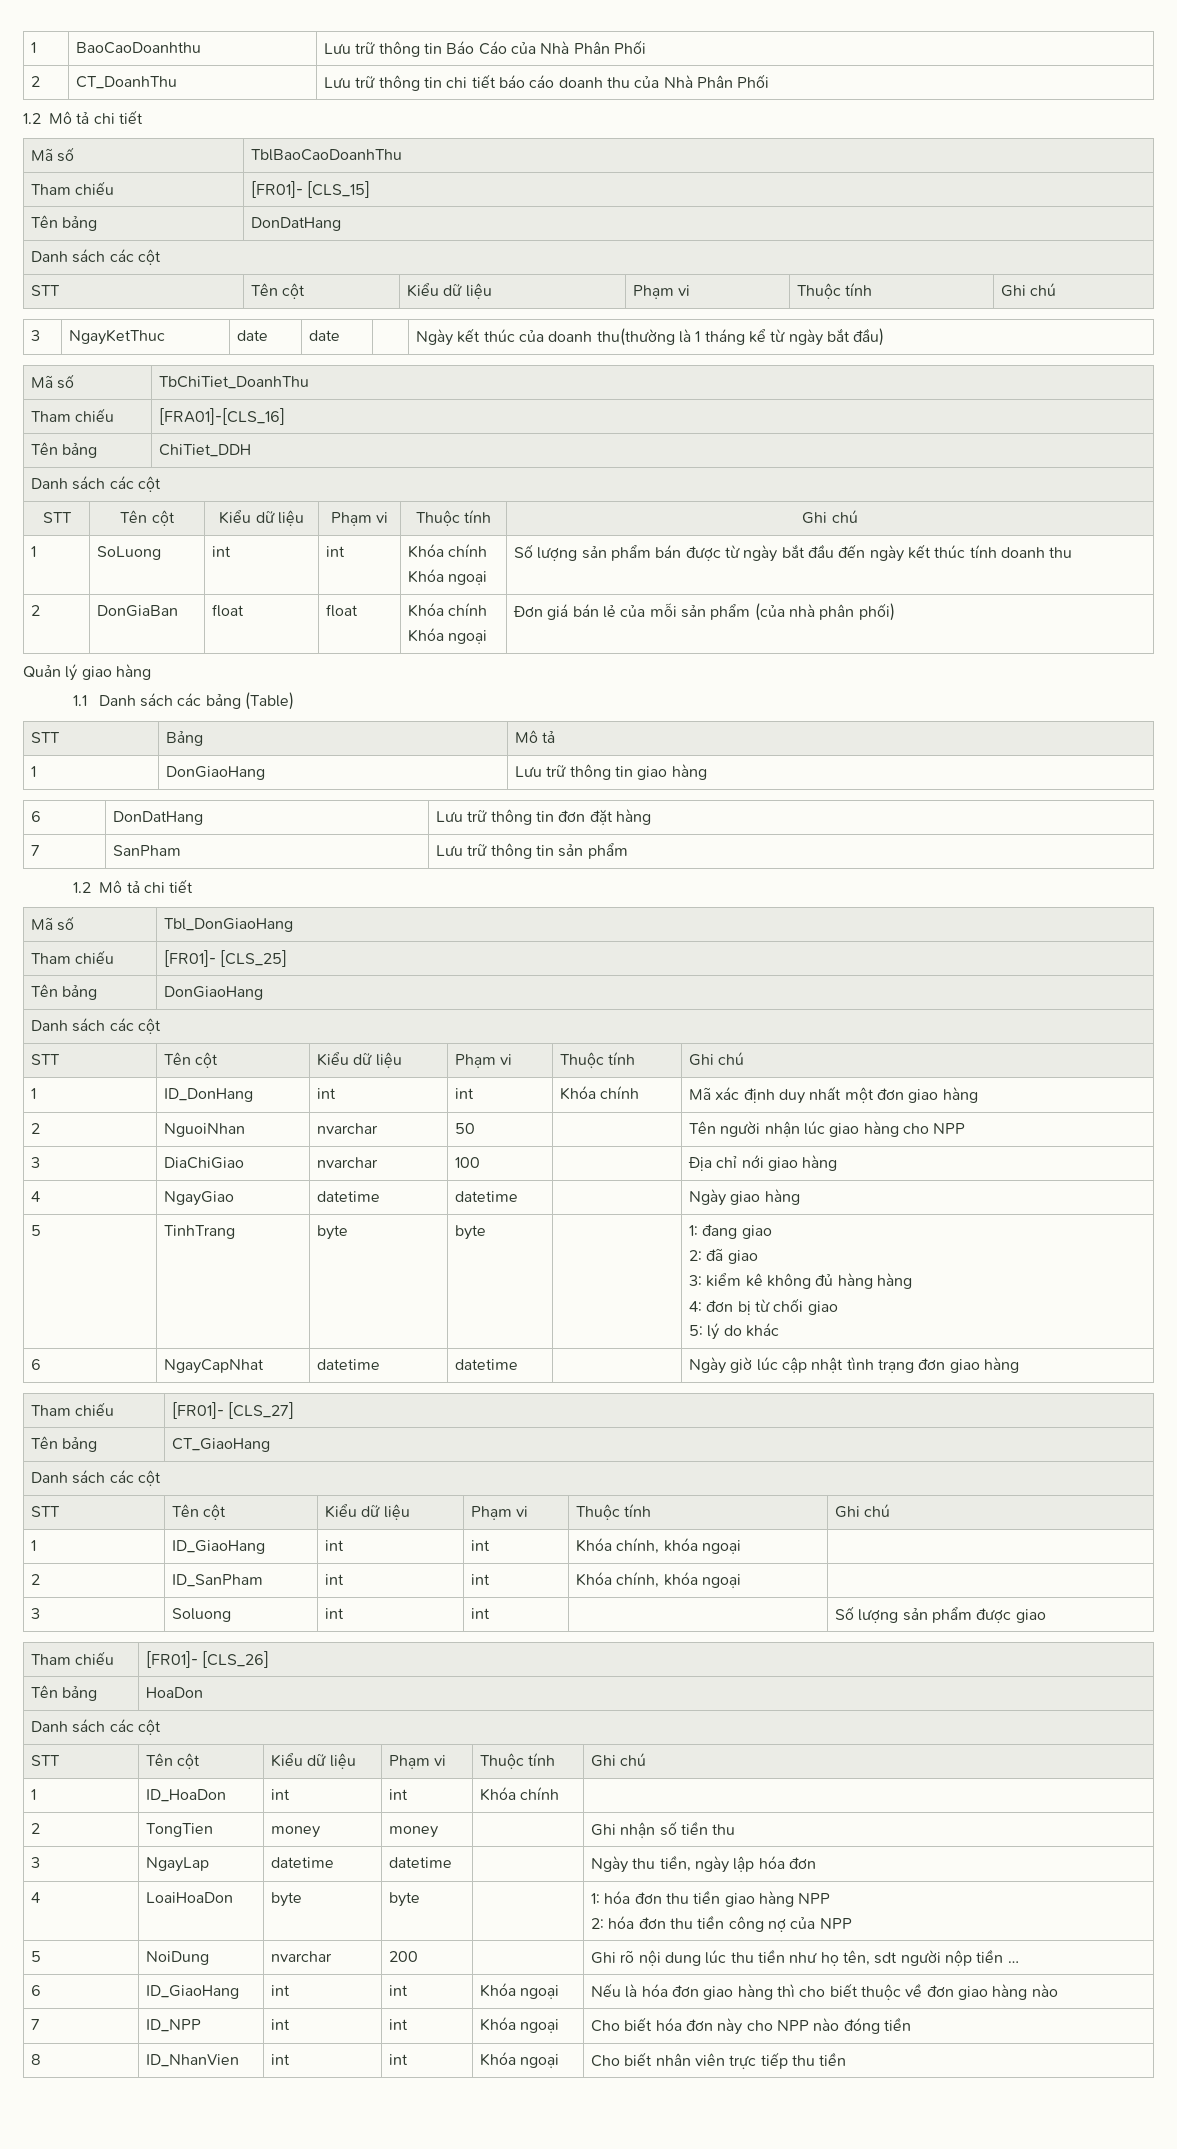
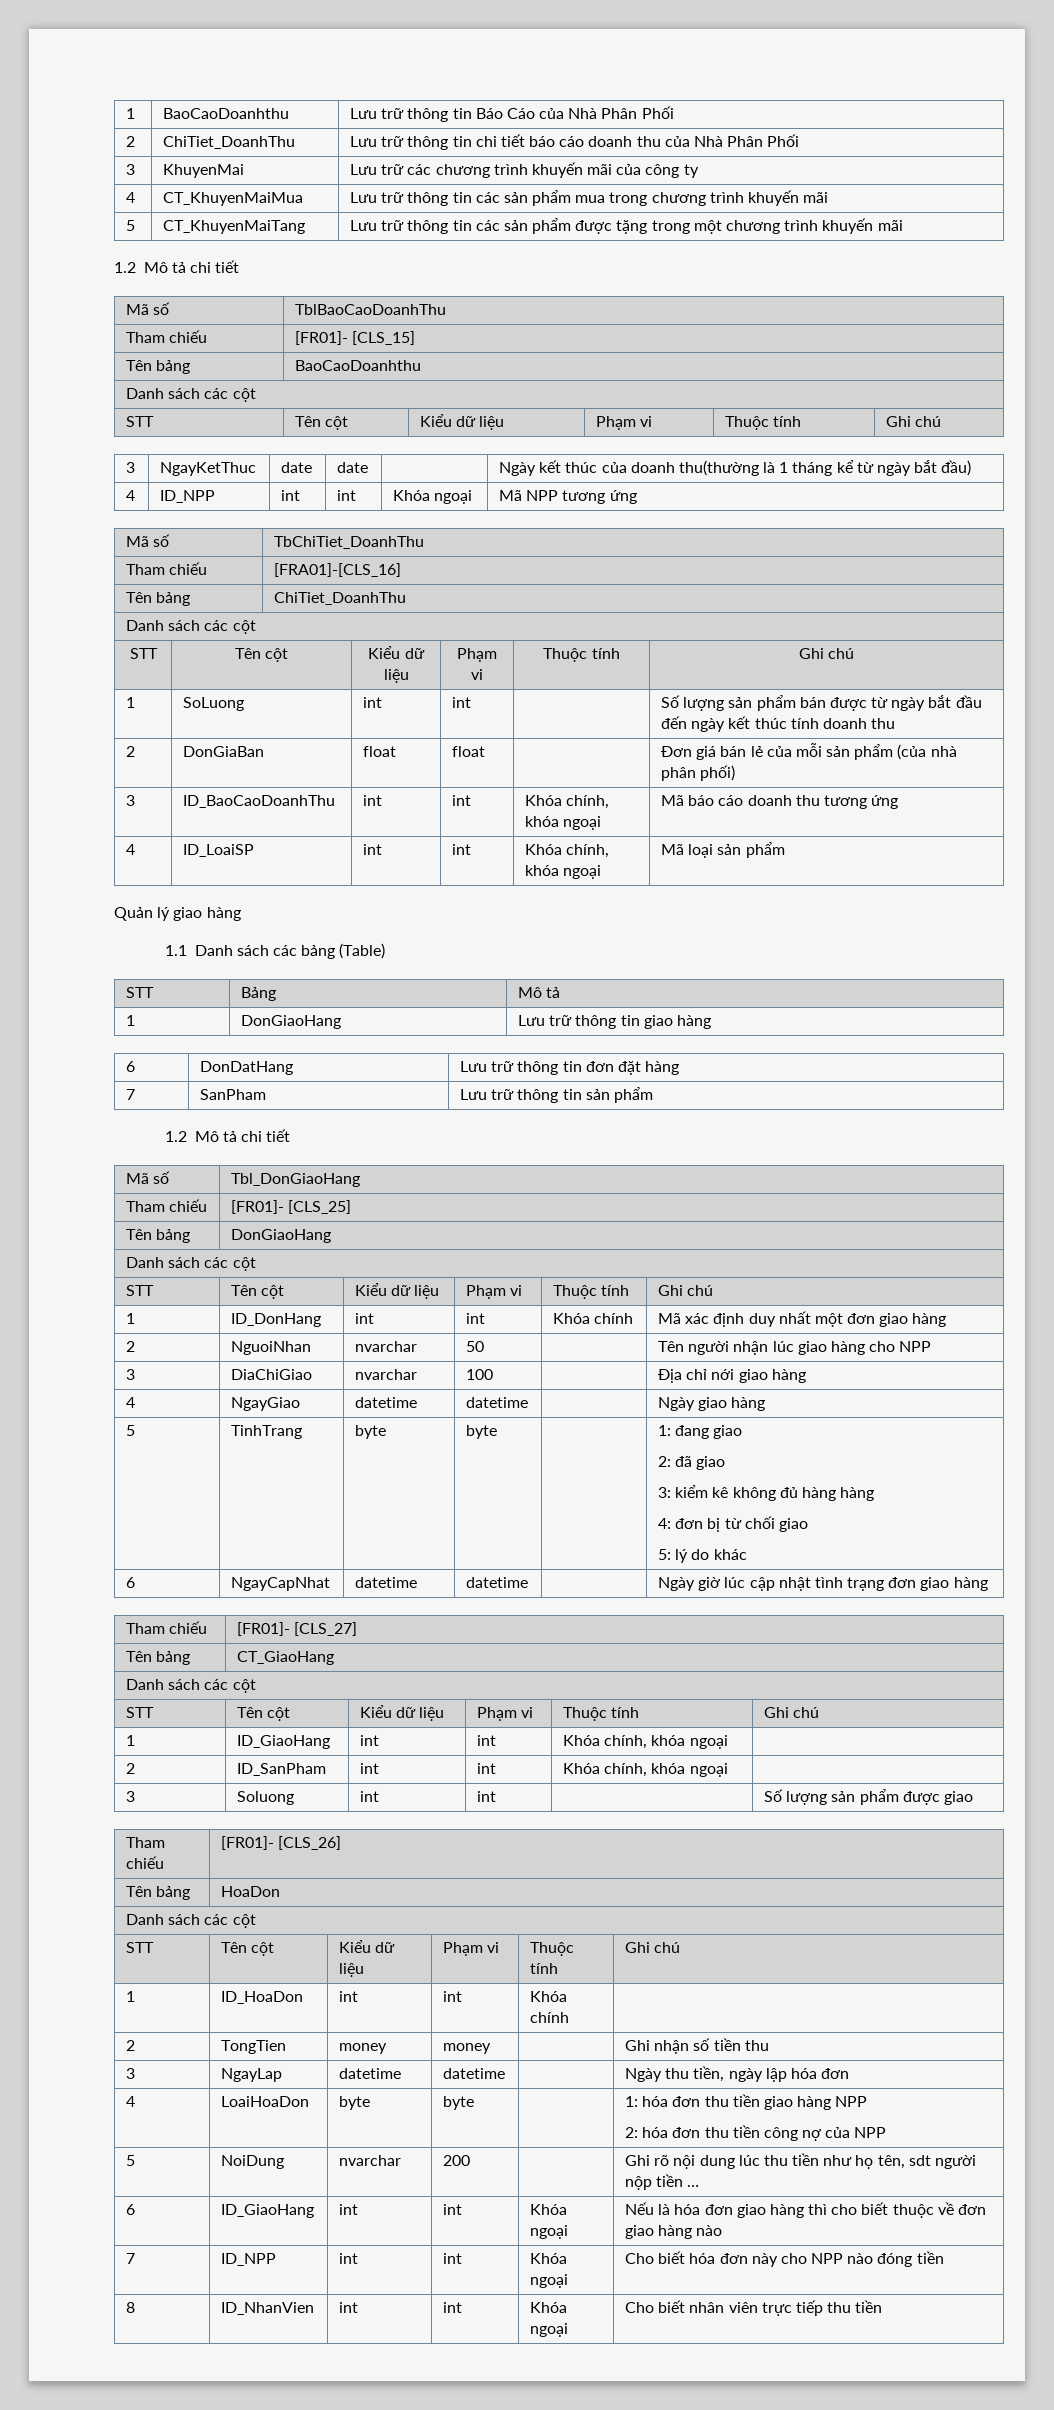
[76,76,178,89] CT_DoanhThu -> [162,136,295,149] ChiTiet_DoanhThu
(770, 81) none -> [125,164,135,175] [162,164,244,178] [349,162,699,178] [125,192,135,203] [162,192,303,206] [349,190,829,206] [125,220,135,231] [162,220,305,234] [349,218,903,234] // 3 | KhuyenMai | Lưu trữ các chương trình khuyến mãi của công ty // 4 | CT_KhuyenMaiMua | Lưu trữ thông tin các sản phẩm mua trong chương trình khuyến mãi // 5 | CT_KhuyenMaiTang | Lưu trữ thông tin các sản phẩm được tặng trong một chương trình khuyến mãi
[251,217,342,231] DonDatHang -> [294,360,421,371] BaoCaoDoanhthu
(885, 337) none -> [125,490,135,501] [159,490,215,503] [280,490,300,501] [336,490,356,501] [392,490,473,504] [498,490,637,504] // 4 | ID_NPP | int | int | Khóa ngoại | Mã NPP tương ứng
[159,444,252,457] ChiTiet_DDH -> [273,592,406,605] ChiTiet_DoanhThu
[408,544,488,558] [408,569,488,585] Khóa chính // Khóa ngoại -> (471, 702) none
[408,603,488,617] [408,628,488,644] Khóa chính // Khóa ngoại -> (485, 751) none
(895, 612) none -> [125,795,135,806] [182,795,335,808] [362,795,382,806] [451,795,471,806] [524,795,610,809] [524,816,602,830] [660,795,899,809] [125,844,135,855] [182,844,254,857] [362,844,382,855] [451,844,471,855] [524,844,610,858] [524,865,602,879] [660,842,785,858] // 3 | ID_BaoCaoDoanhThu | int | int | Khóa chính, khóa ngoại | Mã báo cáo doanh thu tương ứng // 4 | ID_LoaiSP | int | int | Khóa chính, khóa ngoại | Mã loại sản phẩm

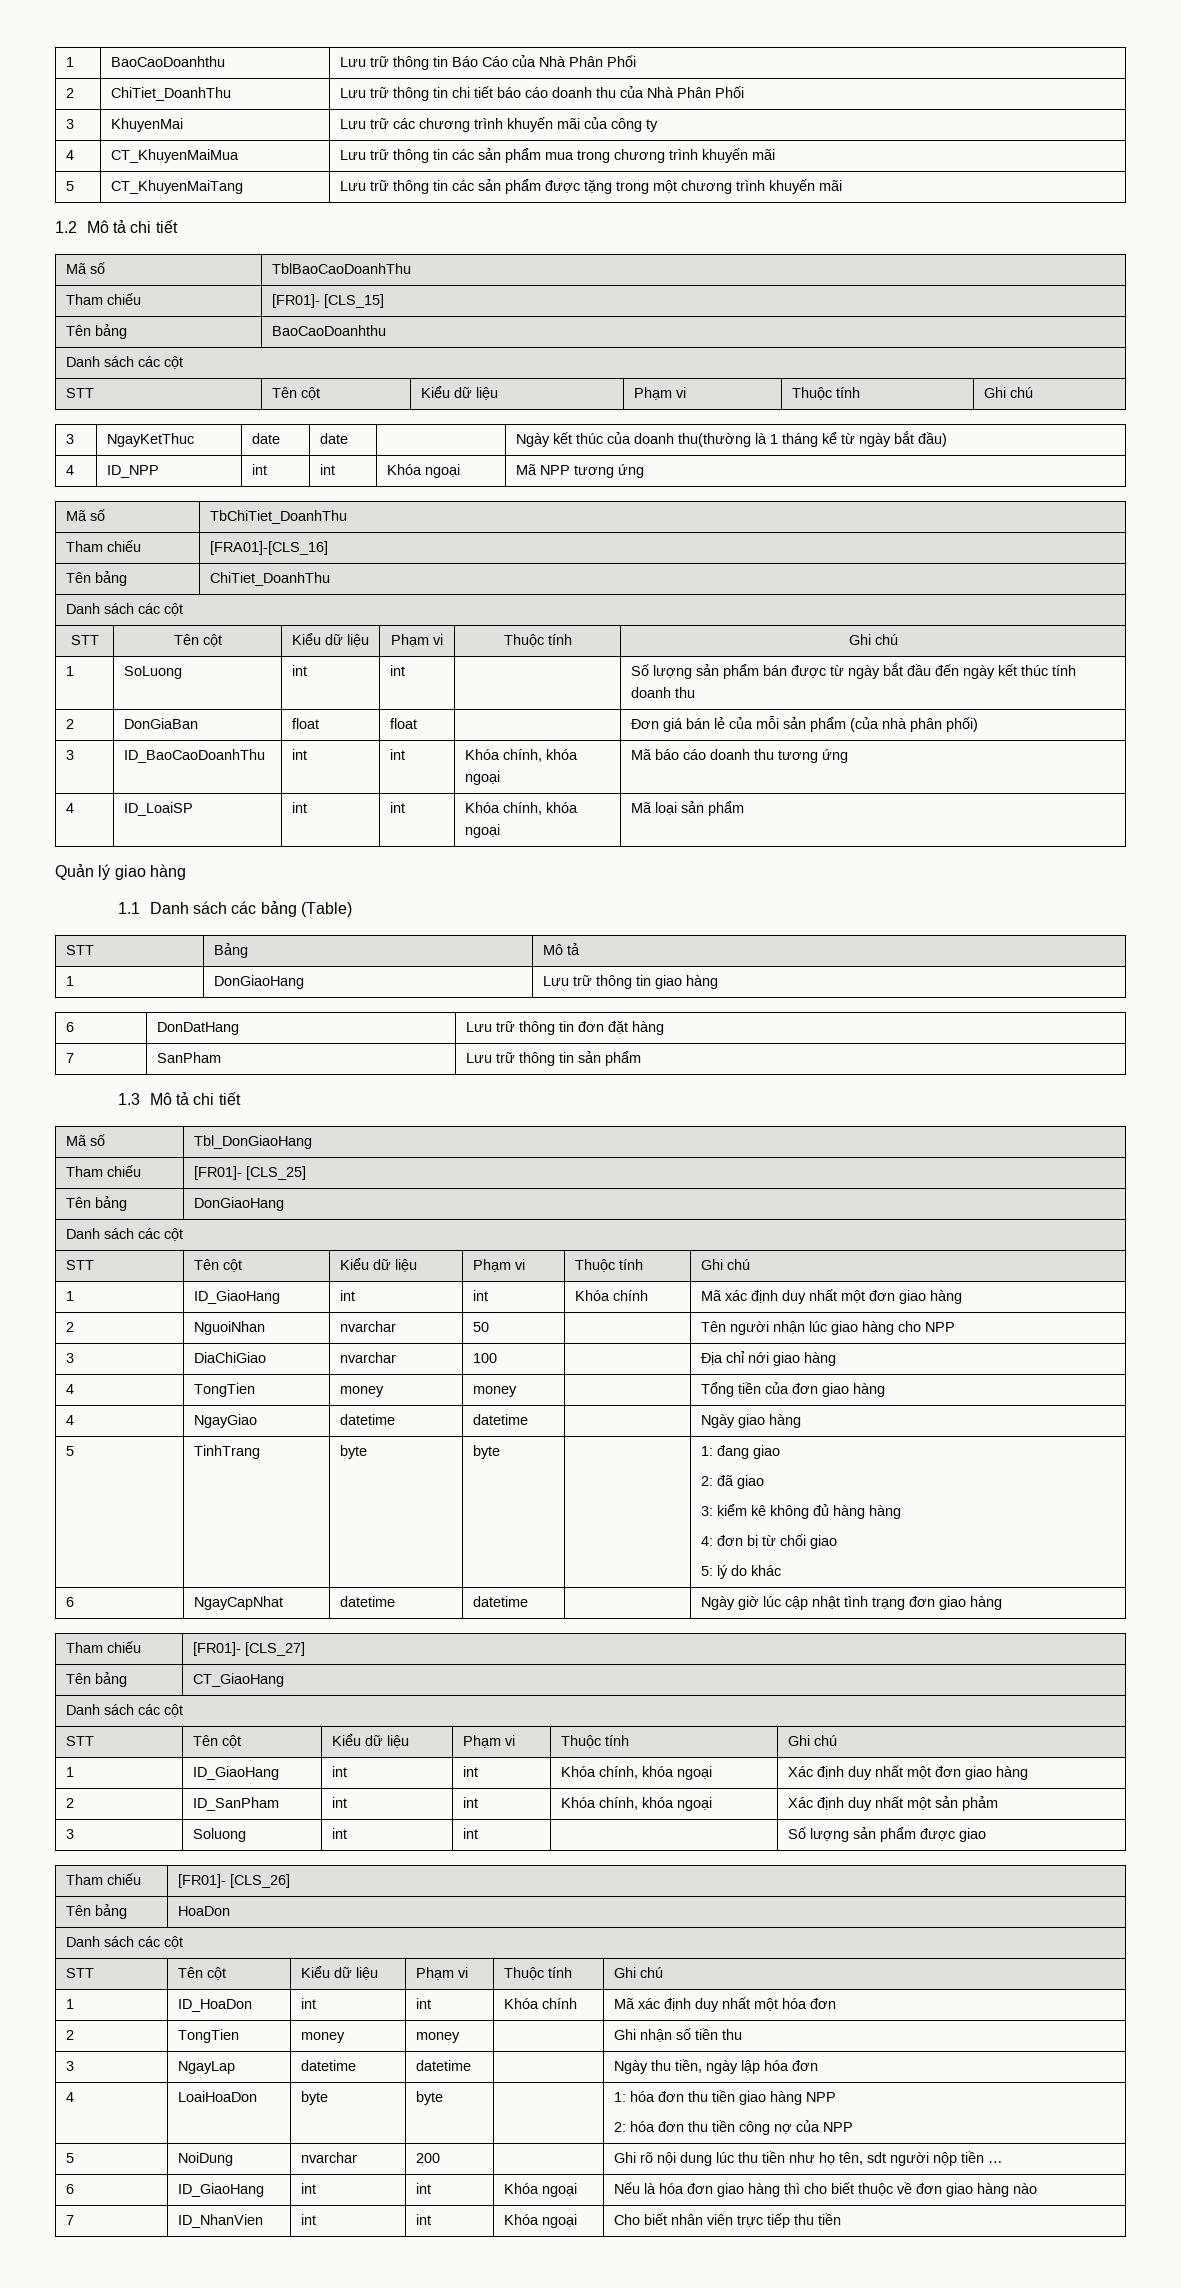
[164,1131,187,1142] 1.2 -> [118,1093,141,1105] 1.3
[230,1313,321,1327] ID_DonHang -> [193,1290,280,1304] ID_GiaoHang
(806, 1376) none -> [65,1384,74,1394] [193,1383,255,1397] [339,1386,384,1397] [472,1386,517,1397] [700,1382,885,1397] // 4 | TongTien | money | money | | Tổng tiền của đơn giao hàng
(728, 1742) none -> [787,1765,1028,1780] Xác định duy nhất một đơn giao hàng
(728, 1770) none -> [787,1796,998,1811] Xác định duy nhất một sản phảm
(569, 2017) none -> [613,1997,836,2012] Mã xác định duy nhất một hóa đơn
[220,2253,276,2266] [338,2253,358,2264] [442,2253,462,2264] [529,2253,567,2264] [529,2274,568,2288] [624,2251,944,2267] [125,2302,135,2313] | ID_NPP | int | int | Khóa ngoại | Cho biết hóa đơn này cho NPP nào đóng tiền // 8 -> (74, 2220) none

